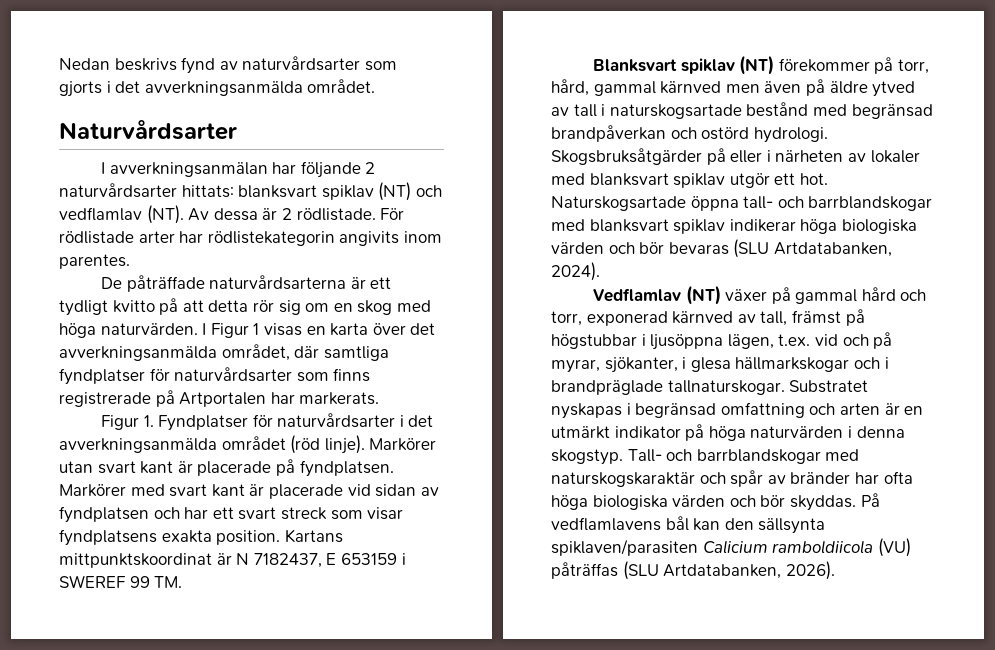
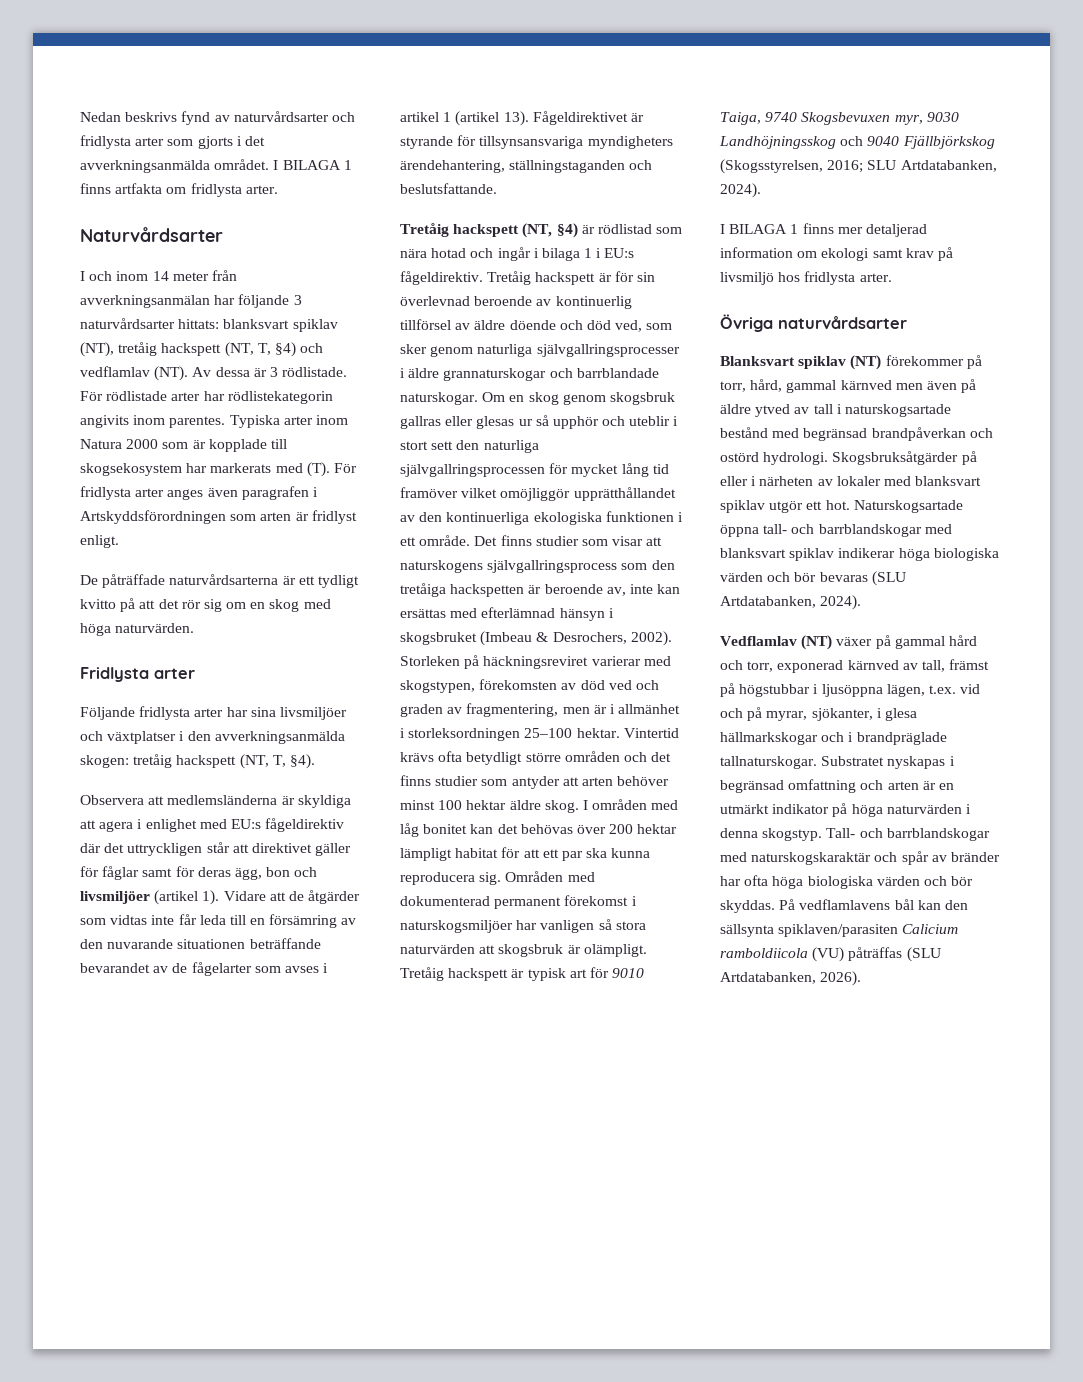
(361, 63) none -> [331,112,355,122] [80,135,165,149] och fridlysta arter
[59,120,237,140] [100,162,105,174] // Naturvårdsarter // I -> [273,160,352,170] [80,183,278,197] [80,227,223,242] [80,270,237,281] I BILAGA 1 finns artfakta om fridlysta arter. // Naturvårdsarter // I och inom 14 meter från
[365,162,376,174] 2 -> [293,295,302,305] 3
[378,182,412,201] (NT) -> [80,342,296,357] (NT), tretåig hackspett (NT, T, §4)
[281,208,292,220] 2 -> [269,367,278,377] 3
(130, 261) none -> [229,415,348,428] [80,439,287,452] [80,462,357,477] [80,486,318,500] [80,510,357,524] [80,535,119,548] Typiska arter inom Natura 2000 som är kopplade till skogsekosystem har markerats med (T). För fridlysta arter anges även paragrafen i Artskyddsförordningen som arten är fridlyst enligt.
[208,300,249,312] detta -> [158,599,179,609] det
[202,323,436,338] [59,344,389,361] [59,367,371,385] [59,390,380,407] [100,413,434,431] [59,435,437,454] [59,459,394,477] [59,484,439,499] [59,506,404,523] [59,529,343,546] [59,553,406,568] [59,575,183,588] I Figur 1 visas en karta över det avverkningsanmälda området, där samtliga fyndplatser för naturvårdsarter som finns registrerade på Artportalen har markerats. // Figur 1. Fyndplatser för naturvårdsarter i det avverkningsanmälda området (röd linje). Markörer utan svart kant är placerade på fyndplatsen. Markörer med svart kant är placerade vid sidan av fyndplatsen och har ett svart streck som visar fyndplatsens exakta position. Kartans mittpunktskoordinat är N 7182437, E 653159 i SWEREF 99 TM. -> [80,667,195,682] [80,706,347,720] [80,731,345,744] [80,754,315,769] [80,795,351,808] [80,818,345,832] [80,842,352,856] [80,866,318,880] [80,890,361,905] [80,914,357,928] [80,938,321,949] [80,962,329,976] [400,111,644,126] [400,135,673,149] [400,160,653,173] [400,183,497,194] [400,223,683,238] [400,247,635,261] [400,271,655,285] [400,296,632,309] [400,319,673,332] [400,344,680,357] [400,368,659,381] [400,392,675,405] [400,415,679,429] [400,440,539,453] [400,463,669,477] [400,487,676,501] [400,511,683,525] [400,535,663,546] [400,560,675,573] [400,583,681,597] [400,607,614,621] [400,631,672,646] [400,655,671,669] [400,679,659,693] [400,703,681,717] [400,728,679,741] [400,751,672,765] [400,775,670,789] [400,799,679,813] [400,823,678,837] [400,847,651,861] [400,871,595,885] [400,895,637,909] [400,919,646,933] [400,944,647,957] [400,967,645,981] [720,112,959,125] [719,136,995,149] [720,159,997,174] [720,183,761,198] [720,223,927,237] [720,247,953,261] [720,271,892,285] [720,314,907,332] // Fridlysta arter // Följande fridlysta arter har sina livsmiljöer och växtplatser i den avverkningsanmälda skogen: tretåig hackspett (NT, T, §4). // Observera att medlemsländerna är skyldiga att agera i enlighet med EU:s fågeldirektiv där det uttryckligen står att direktivet gäller för fåglar samt för deras ägg, bon och livsmiljöer (artikel 1). Vidare att de åtgärder som vidtas inte får leda till en försämring av den nuvarande situationen beträffande bevarandet av de fågelarter som avses i artikel 1 (artikel 13). Fågeldirektivet är styrande för tillsynsansvariga myndigheters ärendehantering, ställningstaganden och beslutsfattande. // Tretåig hackspett (NT, §4) är rödlistad som nära hotad och ingår i bilaga 1 i EU:s fågeldirektiv. Tretåig hackspett är för sin överlevnad beroende av kontinuerlig tillförsel av äldre döende och död ved, som sker genom naturliga självgallringsprocesser i äldre grannaturskogar och barrblandade naturskogar. Om en skog genom skogsbruk gallras eller glesas ur så upphör och uteblir i stort sett den naturliga självgallringsprocessen för mycket lång tid framöver vilket omöjliggör upprätthållandet av den kontinuerliga ekologiska funktionen i ett område. Det finns studier som visar att naturskogens självgallringsprocess som den tretåiga hackspetten är beroende av, inte kan ersättas med efterlämnad hänsyn i skogsbruket (Imbeau & Desrochers, 2002). Storleken på häckningsreviret varierar med skogstypen, förekomsten av död ved och graden av fragmentering, men är i allmänhet i storleksordningen 25–100 hektar. Vintertid krävs ofta betydligt större områden och det finns studier som antyder att arten behöver minst 100 hektar äldre skog. I områden med låg bonitet kan det behövas över 200 hektar lämpligt habitat för att ett par ska kunna reproducera sig. Områden med dokumenterad permanent förekomst i naturskogsmiljöer har vanligen så stora naturvärden att skogsbruk är olämpligt. Tretåig hackspett är typisk art för 9010 Taiga, 9740 Skogsbevuxen myr, 9030 Landhöjningsskog och 9040 Fjällbjörkskog (Skogsstyrelsen, 2016; SLU Artdatabanken, 2024). // I BILAGA 1 finns mer detaljerad information om ekologi samt krav på livsmiljö hos fridlysta arter. // Övriga naturvårdsarter

